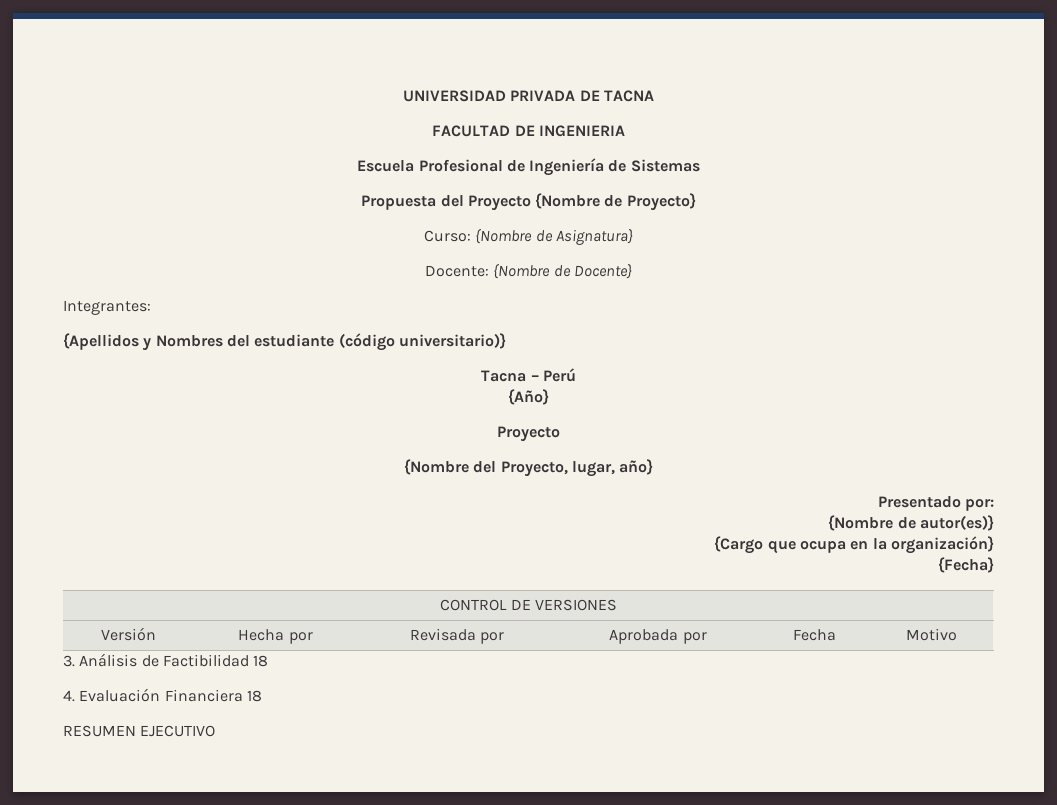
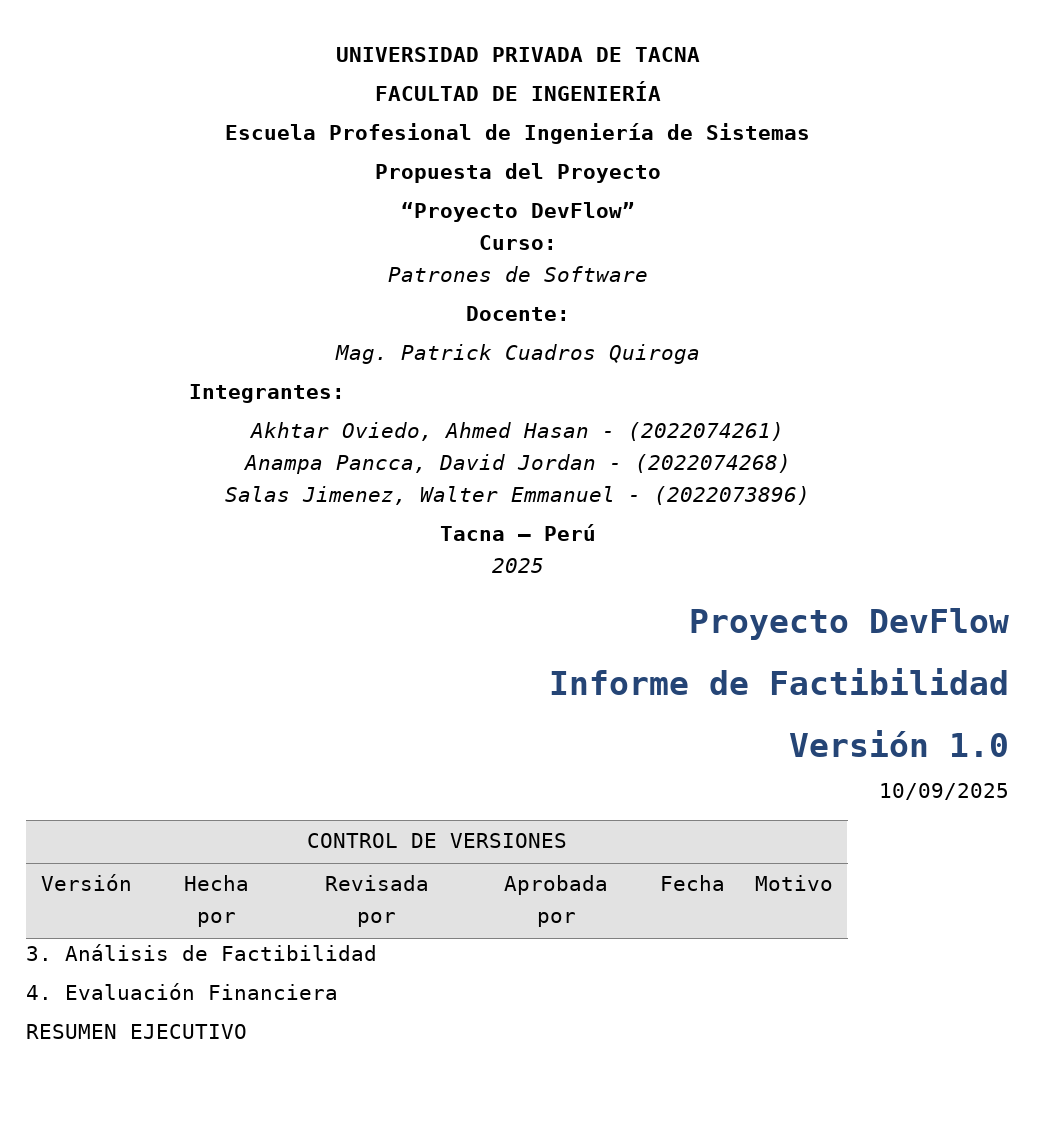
[538,125,625,137] INGENIERIA -> [530,81,661,101] INGENIERÍA
[535,193,696,211] [424,229,633,245] [425,264,632,279] [63,300,151,315] [63,333,506,351] {Nombre de Proyecto} // Curso: {Nombre de Asignatura} // Docente: {Nombre de Docente} // Integrantes: // {Apellidos y Nombres del estudiante (código universitario)} -> [400,202,635,222] [478,235,557,250] [387,266,648,282] [465,306,570,321] [334,344,700,364] [189,384,346,403] [249,422,784,441] [242,454,791,474] [225,486,810,505] // “Proyecto DevFlow” // Curso: // Patrones de Software // Docente: // Mag. Patrick Cuadros Quiroga // Integrantes: // Akhtar Oviedo, Ahmed Hasan - (2022074261) // Anampa Pancca, David Jordan - (2022074268) // Salas Jimenez, Walter Emmanuel - (2022073896)
[508,389,549,405] [497,426,560,442] [403,459,654,477] [877,496,995,511] [828,515,995,531] [714,536,995,554] [938,557,994,573] {Año} // Proyecto // {Nombre del Proyecto, lugar, año} // Presentado por: // {Nombre de autor(es)} // {Cargo que ocupa en la organización} // {Fecha} -> [491,558,544,573] [689,608,1009,640] [549,668,1009,695] [789,730,1009,757] [879,783,1009,800] 2025 // Proyecto DevFlow // Informe de Factibilidad // Versión 1.0 // 10/09/2025
[253,655,269,667] 18 -> (377, 953) none
[246,690,262,702] 18 -> (338, 992) none

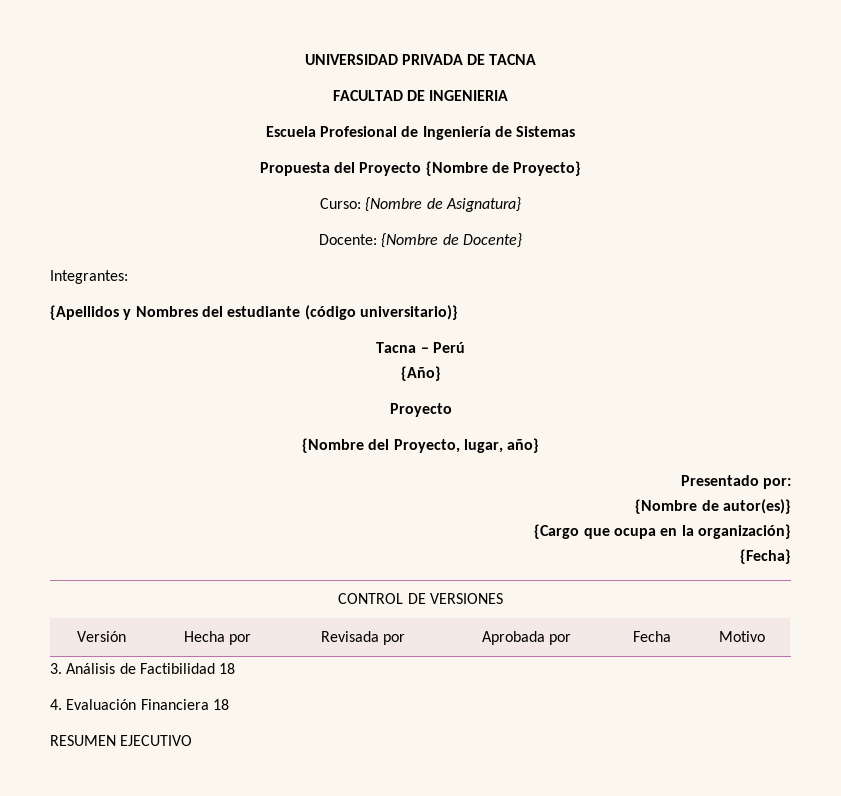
[530,81,661,101] INGENIERÍA -> [429,90,509,101] INGENIERIA
[400,202,635,222] [478,235,557,250] [387,266,648,282] [465,306,570,321] [334,344,700,364] [189,384,346,403] [249,422,784,441] [242,454,791,474] [225,486,810,505] // “Proyecto DevFlow” // Curso: // Patrones de Software // Docente: // Mag. Patrick Cuadros Quiroga // Integrantes: // Akhtar Oviedo, Ahmed Hasan - (2022074261) // Anampa Pancca, David Jordan - (2022074268) // Salas Jimenez, Walter Emmanuel - (2022073896) -> [425,161,582,176] [320,197,521,212] [319,233,522,248] [50,270,128,284] [50,305,458,320] {Nombre de Proyecto} // Curso: {Nombre de Asignatura} // Docente: {Nombre de Docente} // Integrantes: // {Apellidos y Nombres del estudiante (código universitario)}
[491,558,544,573] [689,608,1009,640] [549,668,1009,695] [789,730,1009,757] [879,783,1009,800] 2025 // Proyecto DevFlow // Informe de Factibilidad // Versión 1.0 // 10/09/2025 -> [400,366,441,381] [389,403,452,417] [301,438,540,453] [680,475,792,489] [635,499,792,514] [534,524,792,539] [740,549,791,564] {Año} // Proyecto // {Nombre del Proyecto, lugar, año} // Presentado por: // {Nombre de autor(es)} // {Cargo que ocupa en la organización} // {Fecha}
(377, 953) none -> [219,663,236,674] 18
(338, 992) none -> [212,699,229,710] 18

